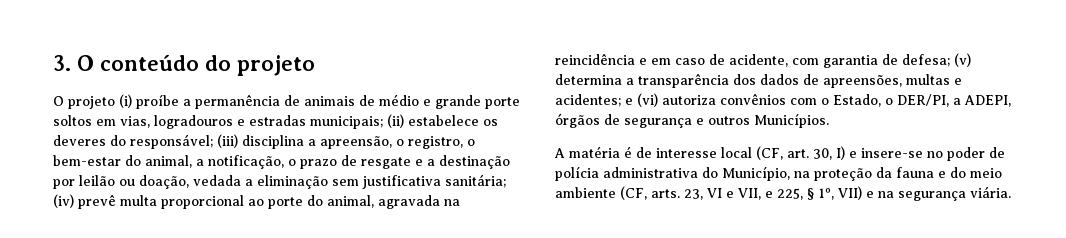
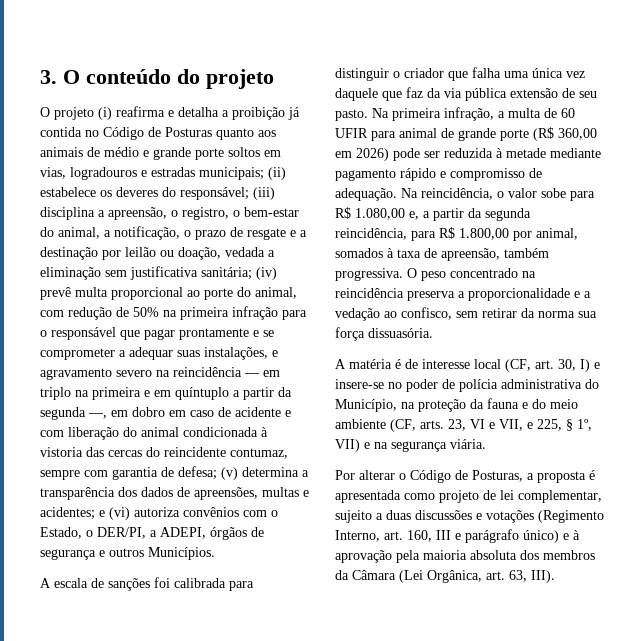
[136,94,300,109] proíbe a permanência de -> [116,106,300,120] [40,127,276,140] reafirma e detalha a proibição já contida no Código de Posturas quanto aos
[378,195,460,209] [555,53,788,67] agravada na reincidência e em caso de acidente, -> [40,306,307,320] [40,327,274,340] [40,347,278,360] [40,367,280,380] [40,387,292,400] [40,407,291,420] [40,427,268,440] [40,447,288,459] [40,470,80,480] com redução de 50% na primeira infração para o responsável que pagar prontamente e se comprometer a adequar suas instalações, e agravamento severo na reincidência — em triplo na primeira e em quíntuplo a partir da segunda —, em dobro em caso de acidente e com liberação do animal condicionada à vistoria das cercas do reincidente contumaz, sempre
(829, 120) none -> [40,577,254,591] [335,67,585,81] [335,87,597,101] [335,107,575,121] [335,127,597,141] [335,148,601,161] [335,168,542,181] [335,188,595,201] [335,207,531,221] [335,227,578,241] [335,248,549,261] [335,268,536,281] [335,288,591,301] [335,307,597,321] [335,327,433,341] // A escala de sanções foi calibrada para distinguir o criador que falha uma única vez daquele que faz da via pública extensão de seu pasto. Na primeira infração, a multa de 60 UFIR para animal de grande porte (R$ 360,00 em 2026) pode ser reduzida à metade mediante pagamento rápido e compromisso de adequação. Na reincidência, o valor sobe para R$ 1.080,00 e, a partir da segunda reincidência, para R$ 1.800,00 por animal, somados à taxa de apreensão, também progressiva. O peso concentrado na reincidência preserva a proporcionalidade e a vedação ao confisco, sem retirar da norma sua força dissuasória.
(1011, 192) none -> [335,470,595,483] [335,490,602,503] [335,510,604,523] [335,529,580,543] [335,550,595,563] [335,570,555,583] // Por alterar o Código de Posturas, a proposta é apresentada como projeto de lei complementar, sujeito a duas discussões e votações (Regimento Interno, art. 160, III e parágrafo único) e à aprovação pela maioria absoluta dos membros da Câmara (Lei Orgânica, art. 63, III).

